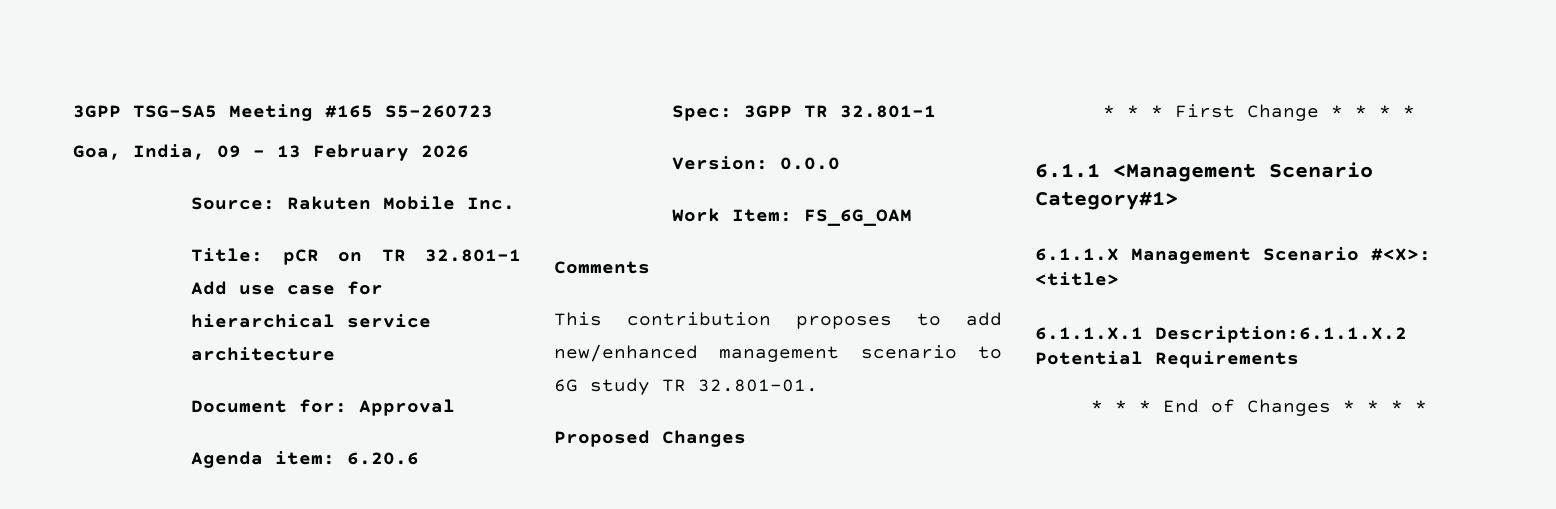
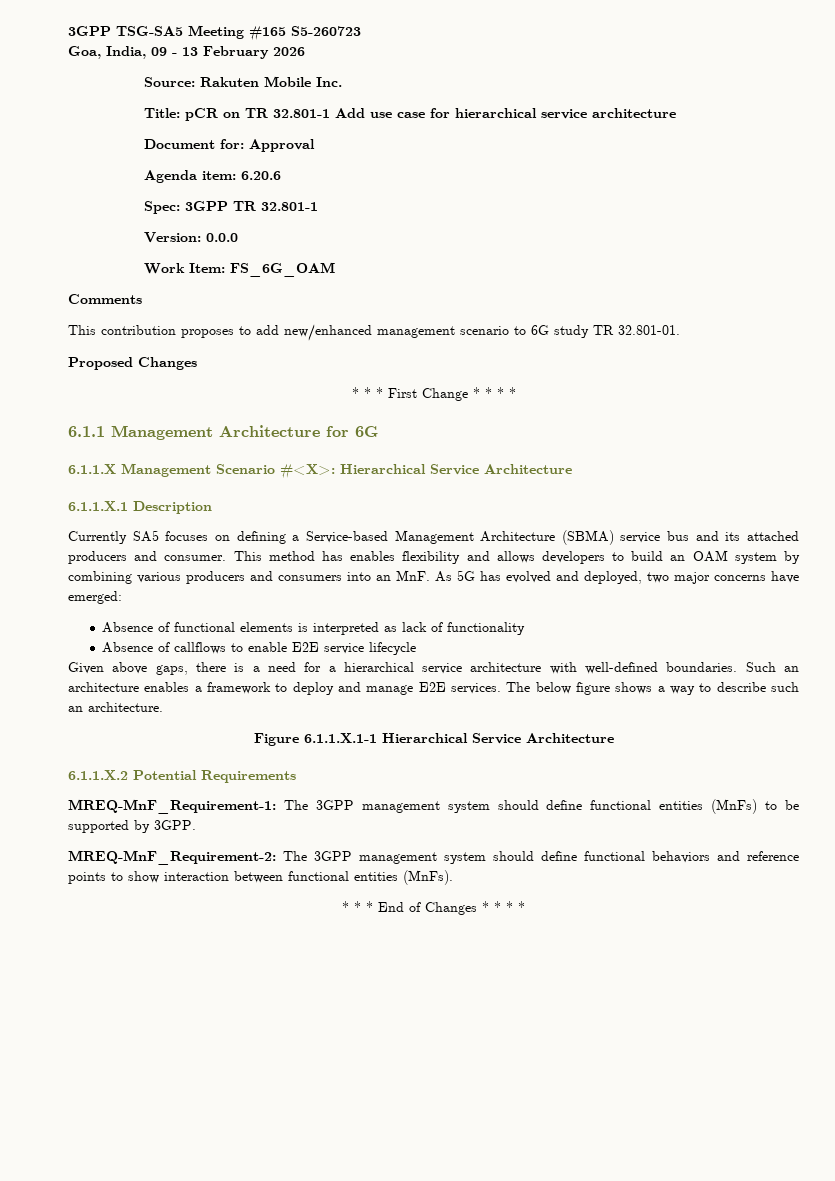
[1113,162,1373,182] [1035,191,1178,210] <Management Scenario Category#1> -> [111,425,378,440] Management Architecture for 6G
[1035,272,1119,286] [1035,326,1407,343] [1035,351,1299,368] <title> // 6.1.1.X.1 Description:6.1.1.X.2 Potential Requirements -> [340,464,572,475] [68,501,212,514] [68,530,799,545] [68,550,800,564] [68,570,799,584] [68,591,122,604] [102,622,526,635] [102,642,417,655] [68,662,799,675] [68,682,800,695] [68,702,163,712] [253,733,614,746] [68,770,296,783] [68,799,799,814] [68,820,196,833] [68,850,799,865] [68,870,453,885] Hierarchical Service Architecture // 6.1.1.X.1 Description // Currently SA5 focuses on defining a Service-based Management Architecture (SBMA) service bus and its attached producers and consumer. This method has enables flexibility and allows developers to build an OAM system by combining various producers and consumers into an MnF. As 5G has evolved and deployed, two major concerns have emerged: // Absence of functional elements is interpreted as lack of functionality // Absence of callflows to enable E2E service lifecycle // Given above gaps, there is a need for a hierarchical service architecture with well-defined boundaries. Such an architecture enables a framework to deploy and manage E2E services. The below figure shows a way to describe such an architecture. // Figure 6.1.1.X.1-1 Hierarchical Service Architecture // 6.1.1.X.2 Potential Requirements // MREQ-MnF_Requirement-1: The 3GPP management system should define functional entities (MnFs) to be supported by 3GPP. // MREQ-MnF_Requirement-2: The 3GPP management system should define functional behaviors and reference points to show interaction between functional entities (MnFs).

